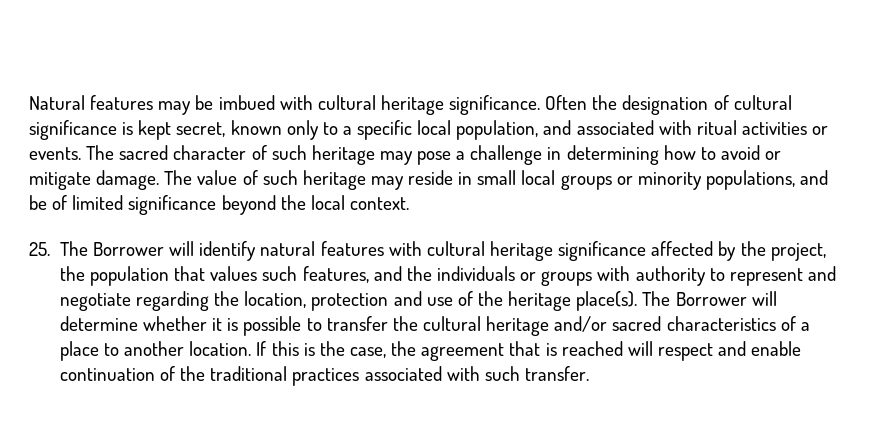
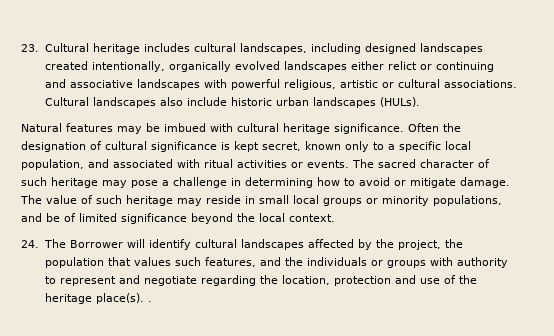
(29, 102) none -> [21,43,483,54] [44,61,494,72] [44,79,517,90] [44,97,420,108] 23. Cultural heritage includes cultural landscapes, including designed landscapes created intentionally, organically evolved landscapes either relict or continuing and associative landscapes with powerful religious, artistic or cultural associations. Cultural landscapes also include historic urban landscapes (HULs). //
[29,242,50,256] 25. -> [21,240,39,248] 24.
[260,241,647,261] natural features with cultural heritage significance -> [194,239,304,250] cultural landscapes
[642,291,777,306] [59,316,810,336] [59,341,802,361] [59,366,589,386] The Borrower will determine whether it is possible to transfer the cultural heritage and/or sacred characteristics of a place to another location. If this is the case, the agreement that is reached will respect and enable continuation of the traditional practices associated with such transfer. -> [147,301,152,302] .

